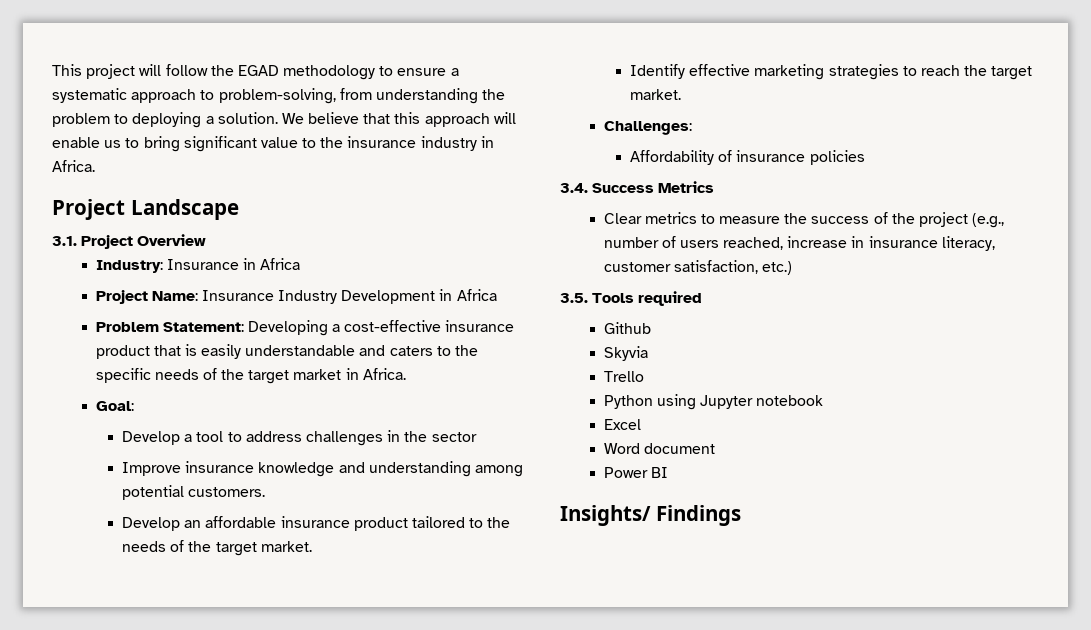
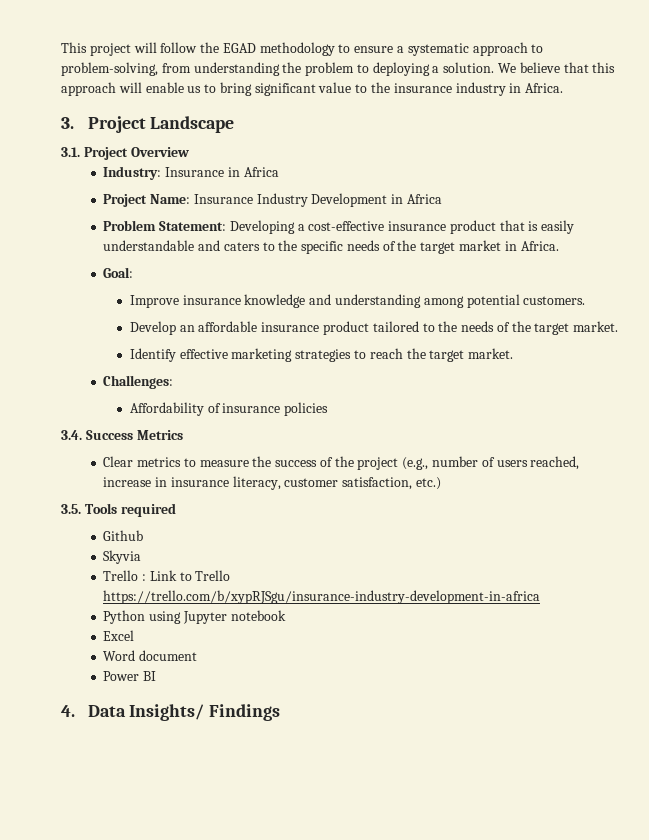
(95, 166) none -> [61,117,74,129] 3.
[122,430,477,446] // Develop a tool to address challenges in the sector -> (134, 272) none
(644, 376) none -> [141,570,231,581] [103,590,541,604] : Link to Trello https://trello.com/b/xypRJSgu/insurance-industry-development-in-africa
(668, 472) none -> [61,705,126,717] 4. Data

